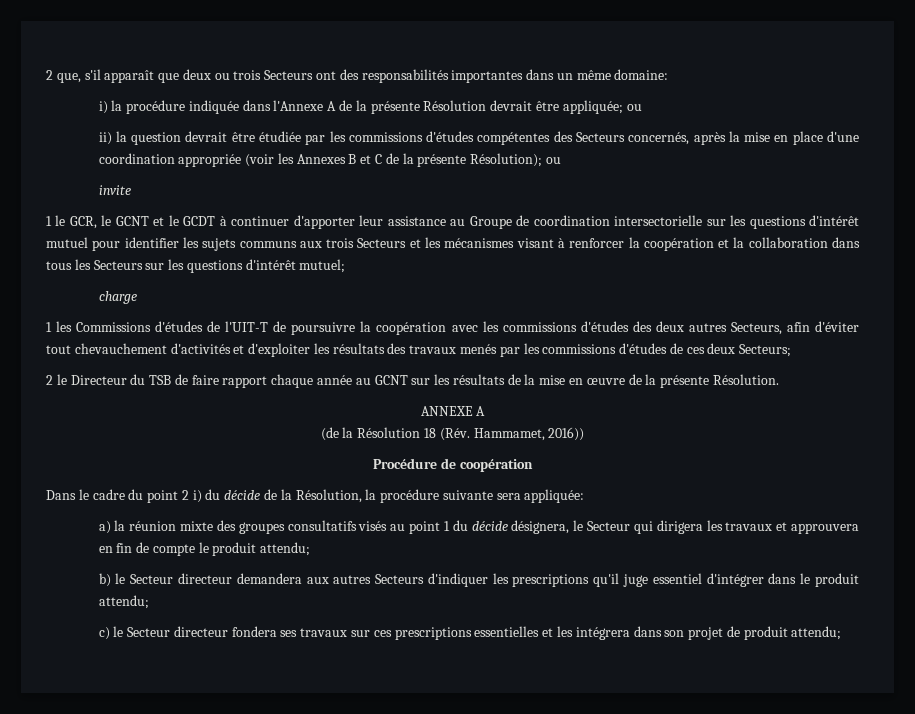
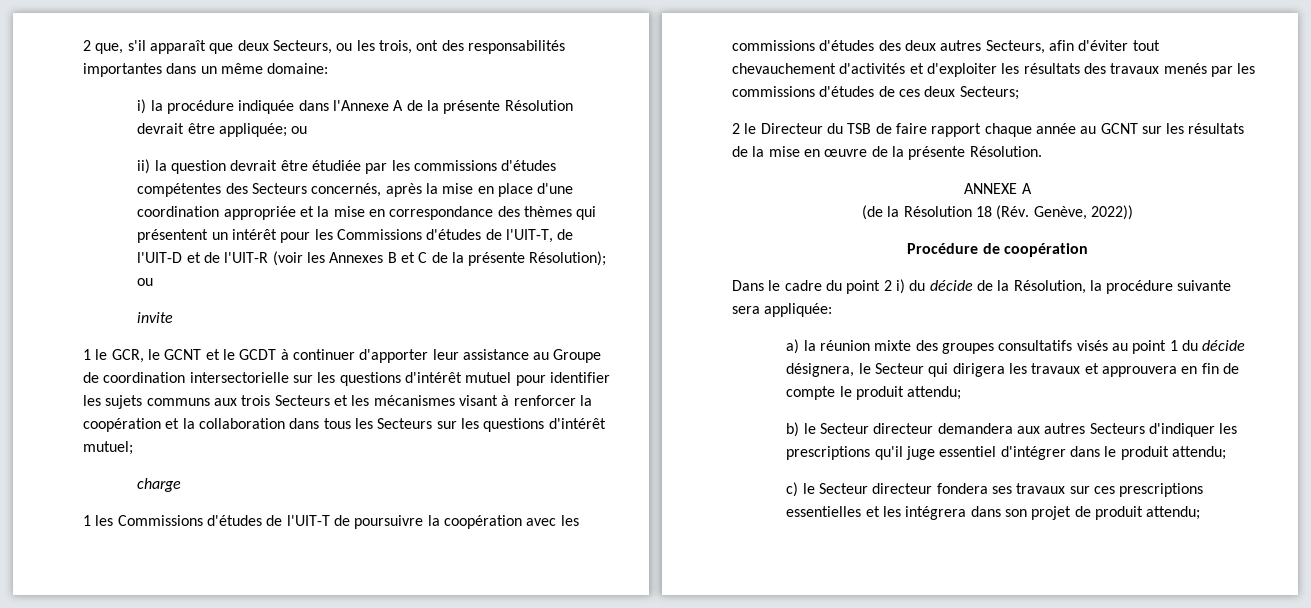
[214,70,314,80] ou trois Secteurs -> [272,40,412,54] Secteurs, ou les trois,
(242, 160) none -> [299,206,597,220] [137,229,574,243] [137,252,269,263] et la mise en correspondance des thèmes qui présentent un intérêt pour les Commissions d'études de l'UIT-T, de l'UIT-D et de l'UIT-R
[473,427,585,441] Hammamet, 2016)) -> [1033,205,1133,220] Genève, 2022))

